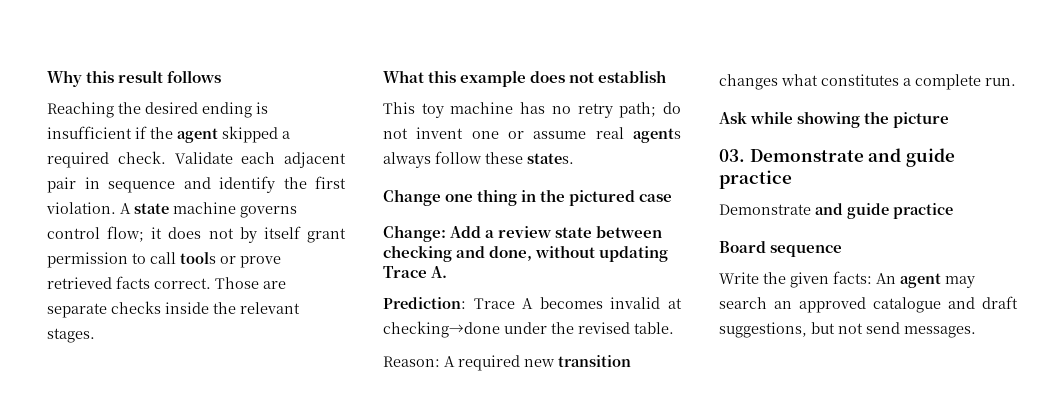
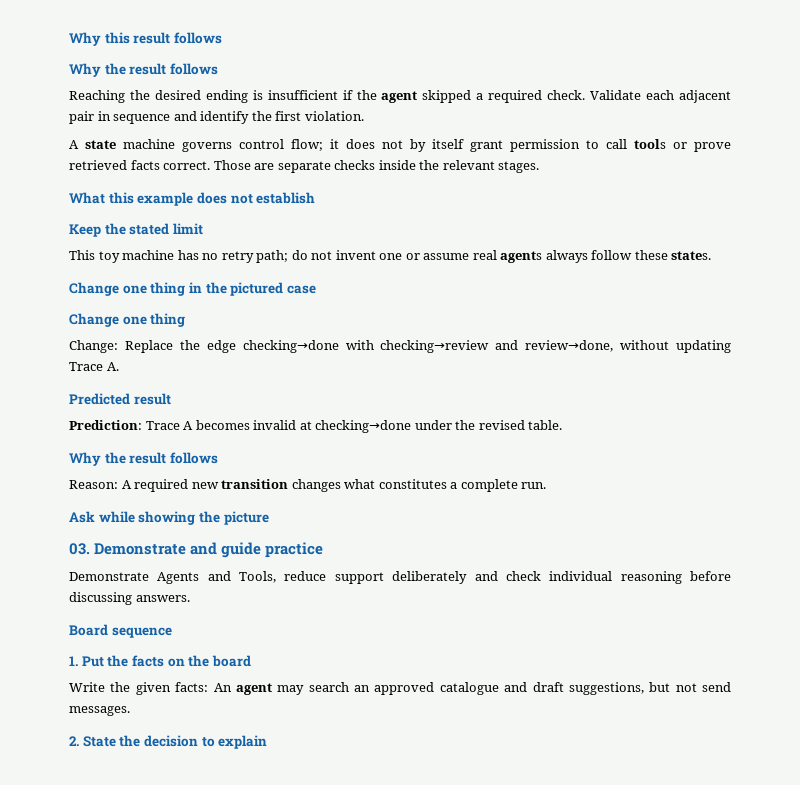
(222, 76) none -> [69,63,218,77] // Why the result follows
(116, 208) none -> (364, 116) //
(667, 76) none -> [69,223,203,237] // Keep the stated limit
[383,225,663,242] [383,245,533,262] Change: Add a review state between checking and done, -> [69,313,186,327] [69,340,614,353] Change one thing // Change: Replace the edge checking→done with checking→review and review→done,
(448, 272) none -> [69,393,171,405] // Predicted result
(674, 328) none -> [69,452,218,466] // Why the result follows
[815,203,953,219] [719,241,843,257] and guide practice // Board sequence -> [157,571,732,584] [69,592,190,605] [69,624,172,638] [69,655,251,667] Agents and Tools, reduce support deliberately and check individual reasoning before discussing answers. // Board sequence // 1. Put the facts on the board
(976, 332) none -> [69,735,268,749] // 2. State the decision to explain

